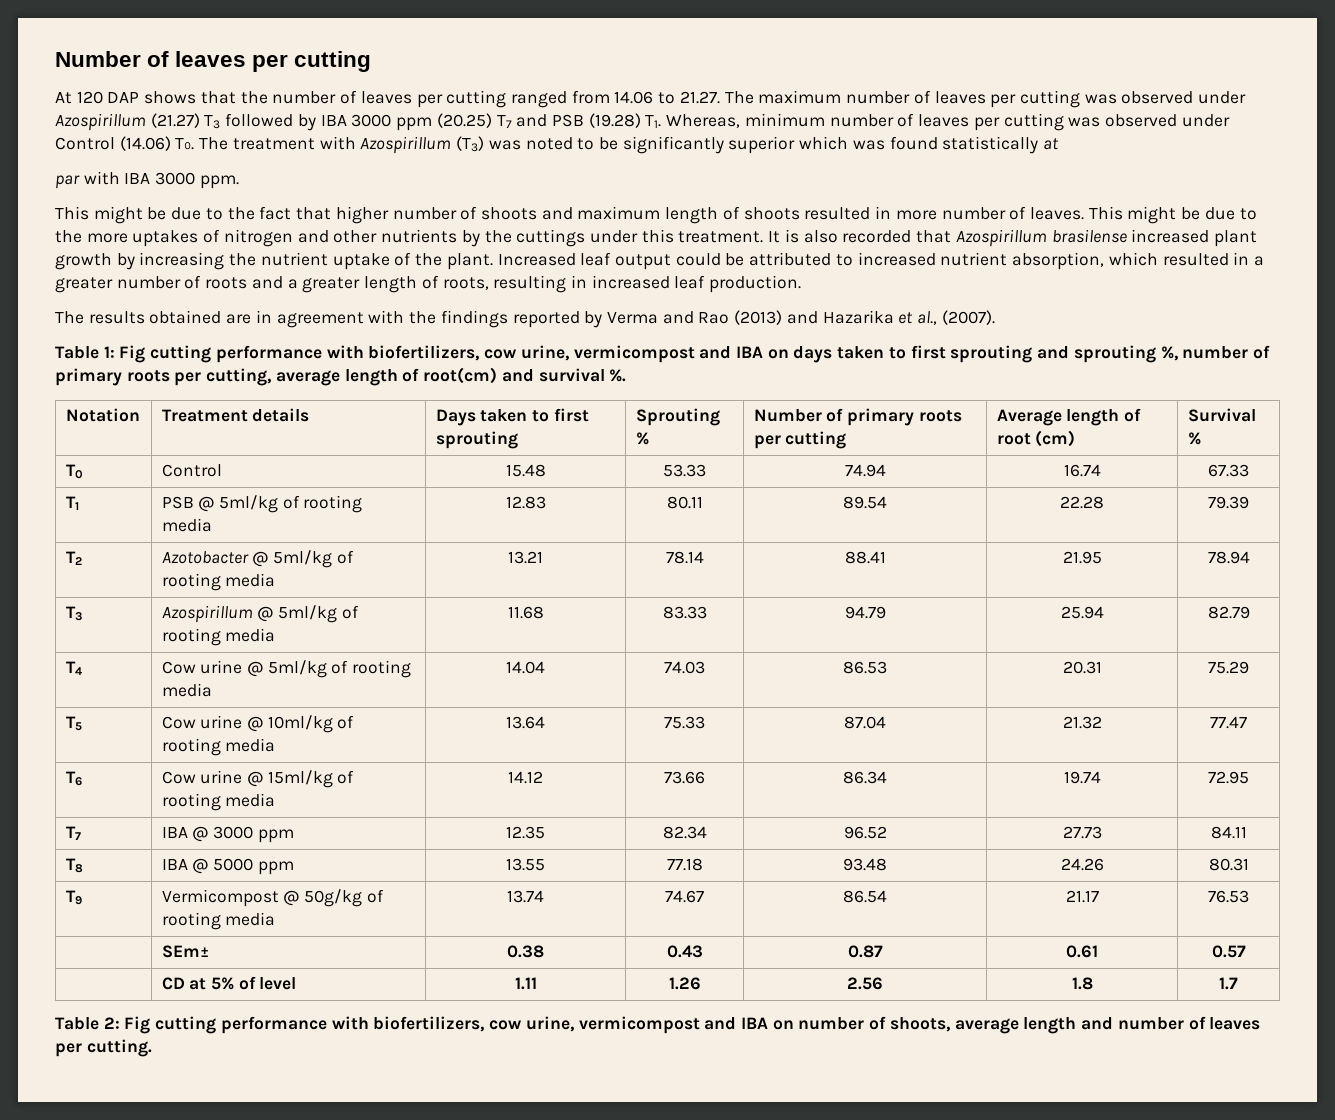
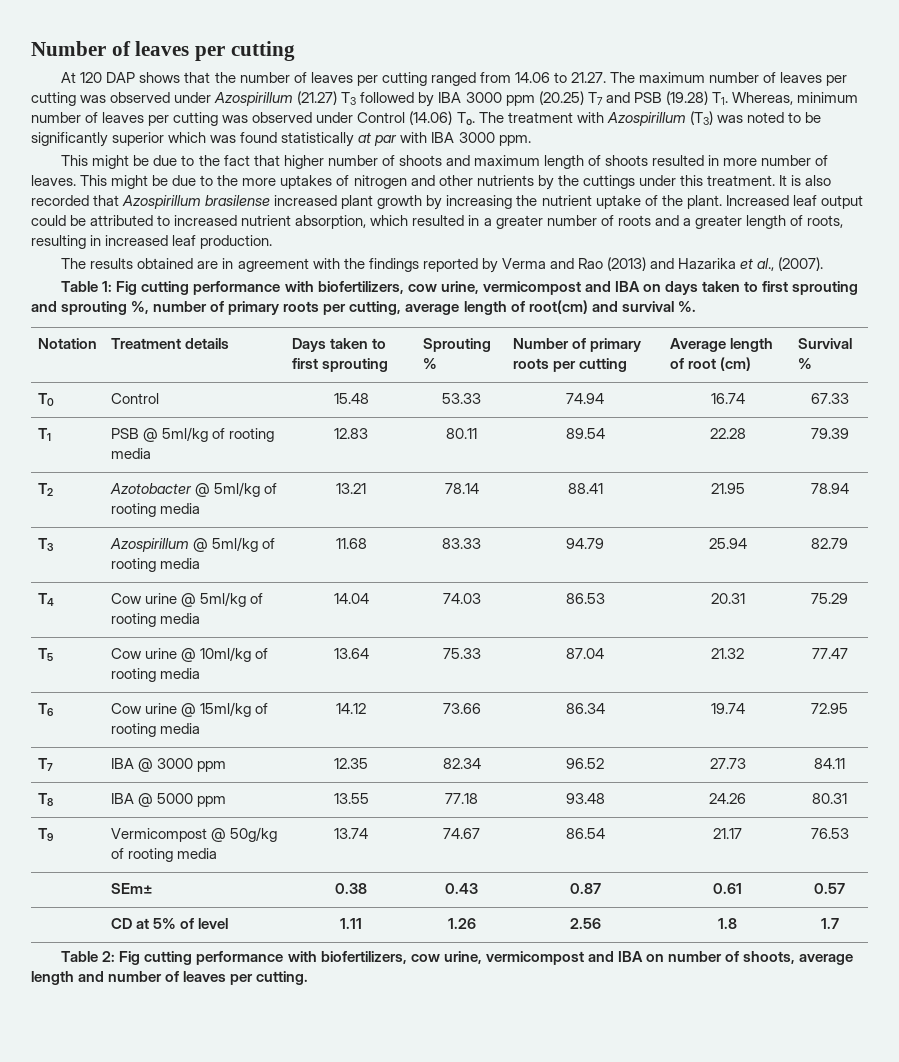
(1060, 144) // -> (372, 137) none

